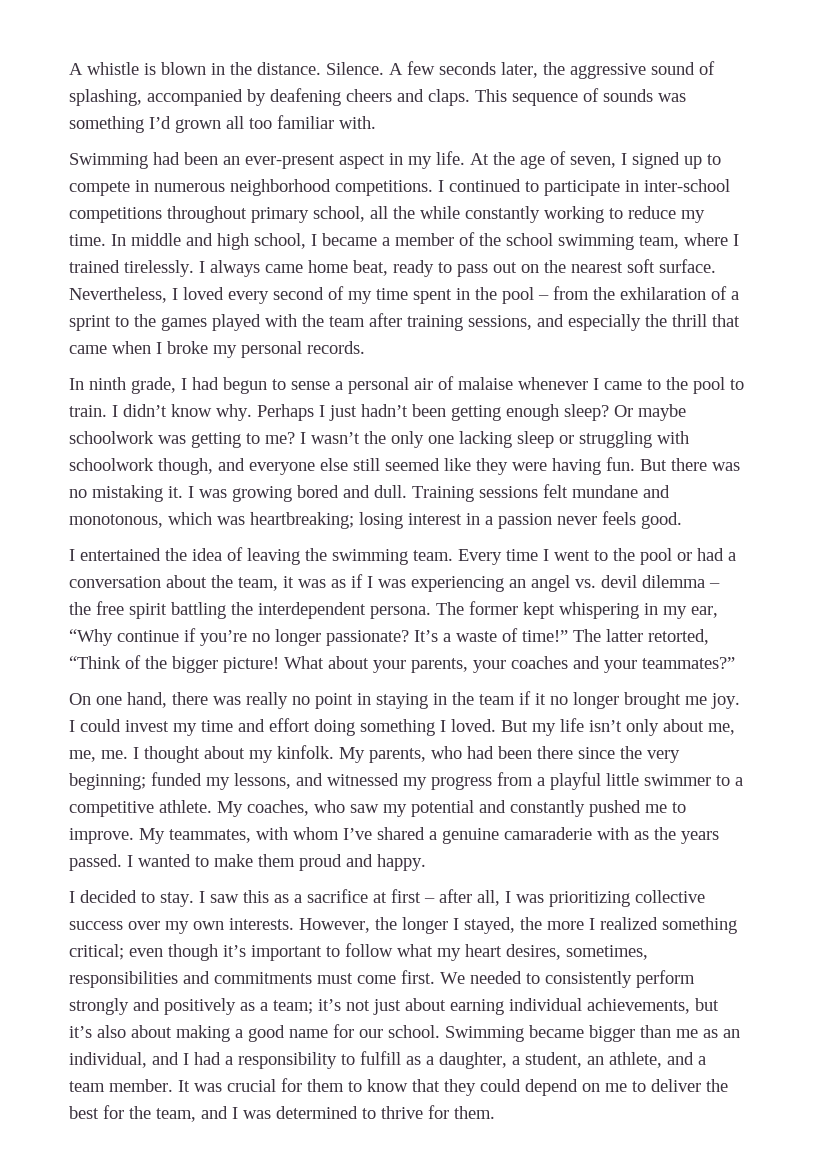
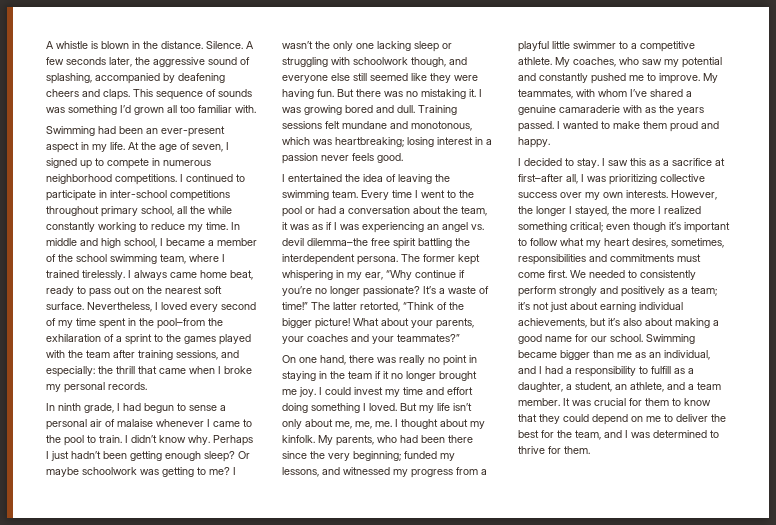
[502,286,589,304] pool – from -> [157,318,205,329] pool–from
[568,314,641,331] especially -> [46,366,95,377] especially:
[642,575,720,588] [69,602,91,615] dilemma – the -> [307,238,368,246] dilemma–the
[391,889,472,903] first – after -> [518,174,563,182] first–after

